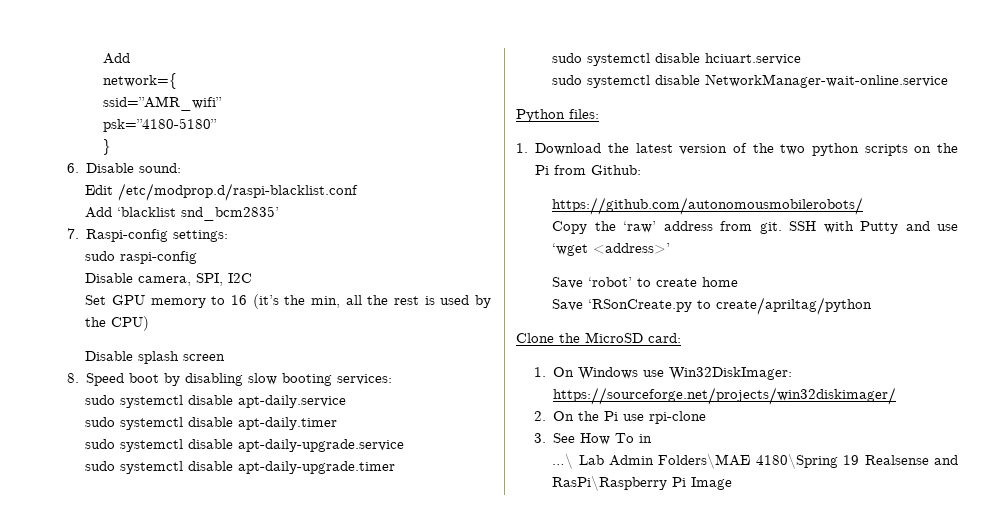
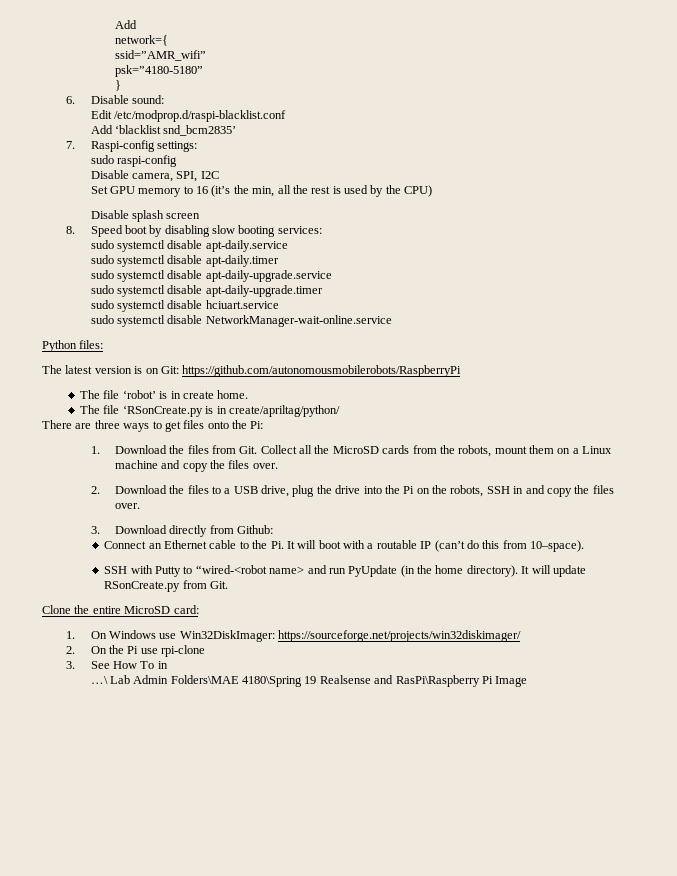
[516,143,958,156] [535,165,642,175] [552,197,864,215] [552,221,958,234] [552,243,671,256] [552,277,739,289] [552,297,873,315] 1. Download the latest version of the two python scripts on the Pi from Github: // https://github.com/autonomousmobilerobots/ // Copy the ‘raw’ address from git. SSH with Putty and use ‘wget <address>’ // Save ‘robot’ to create home // Save ‘RSonCreate.py to create/apriltag/python -> [42,365,462,377] [80,390,249,399] [80,405,340,417] [42,420,264,432] [90,445,613,457] [114,460,278,472] [90,485,614,497] [114,503,140,509] [90,525,273,537] [104,540,585,552] [104,565,586,577] [104,580,229,592] The latest version is on Git: https://github.com/autonomousmobilerobots/RaspberryPi // The file ‘robot’ is in create home. // The file ‘RSonCreate.py is in create/apriltag/python/ // There are three ways to get files onto the Pi: // 1. Download the files from Git. Collect all the MicroSD cards from the robots, mount them on a Linux machine and copy the files over. // 2. Download the files to a USB drive, plug the drive into the Pi on the robots, SSH in and copy the files over. // 3. Download directly from Github: // Connect an Ethernet cable to the Pi. It will boot with a routable IP (can’t do this from 10–space). // SSH with Putty to “wired-<robot name> and run PyUpdate (in the home directory). It will update RSonCreate.py from Git.
(580, 338) none -> [92,606,121,614] entire

